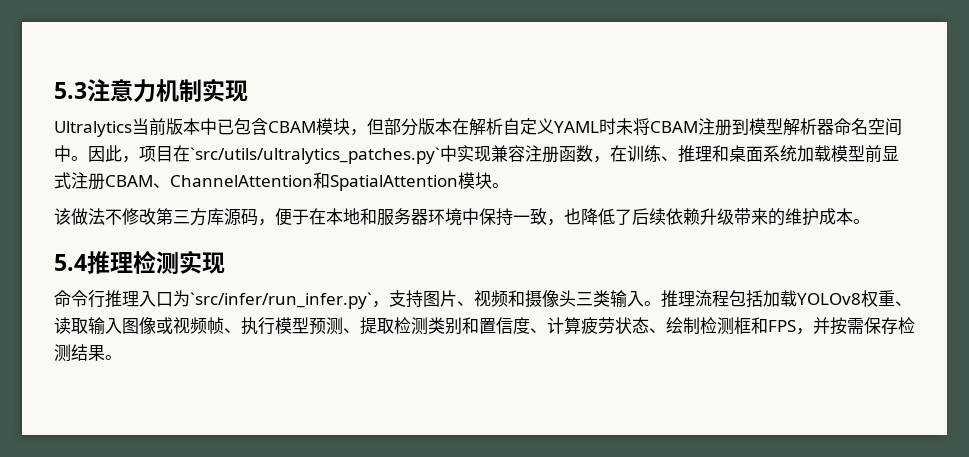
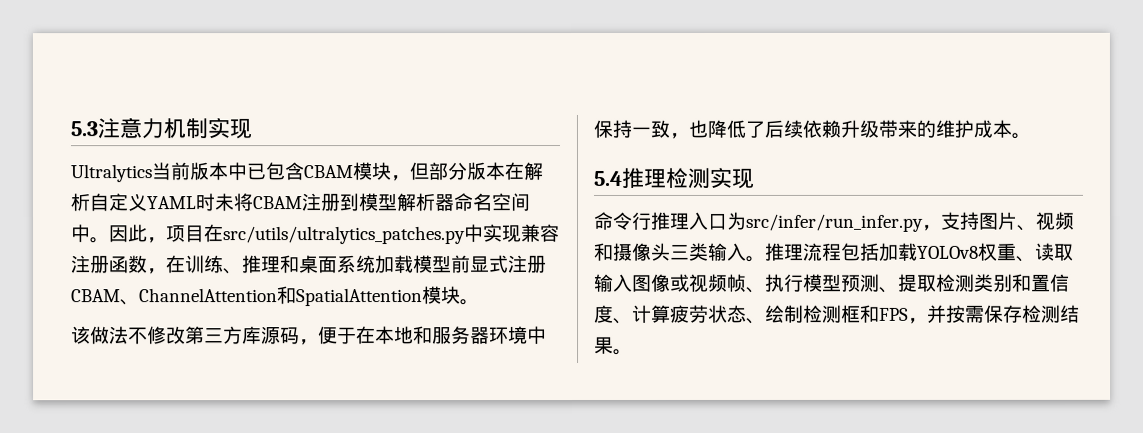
[190,147,440,164] `src/utils/ultralytics_patches.py` -> [223,226,466,245] src/utils/ultralytics_patches.py
[190,292,372,309] `src/infer/run_infer.py` -> [745,213,924,232] src/infer/run_infer.py

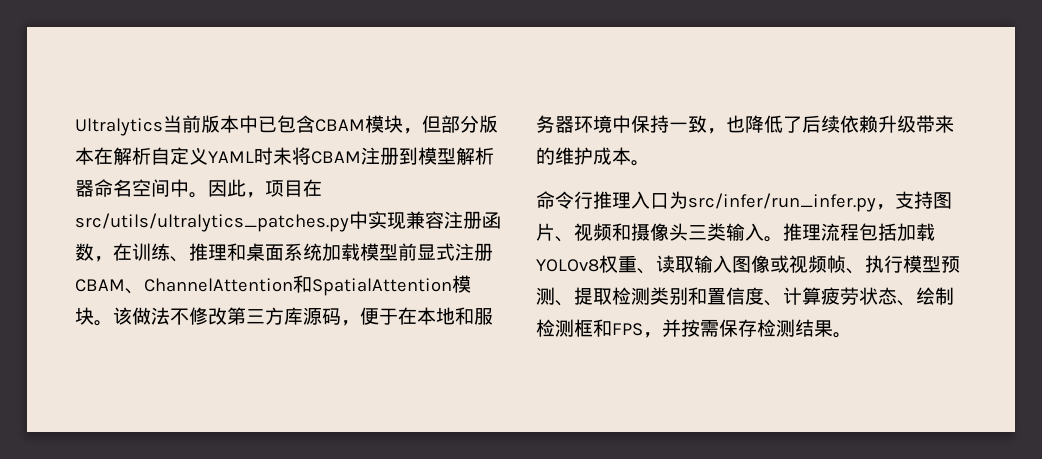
[70,117,252,140] 5.3注意力机制实现 // -> (75, 127) none
(480, 302) // -> (113, 323) none
[593,167,754,189] // 5.4推理检测实现 -> (650, 163) none

